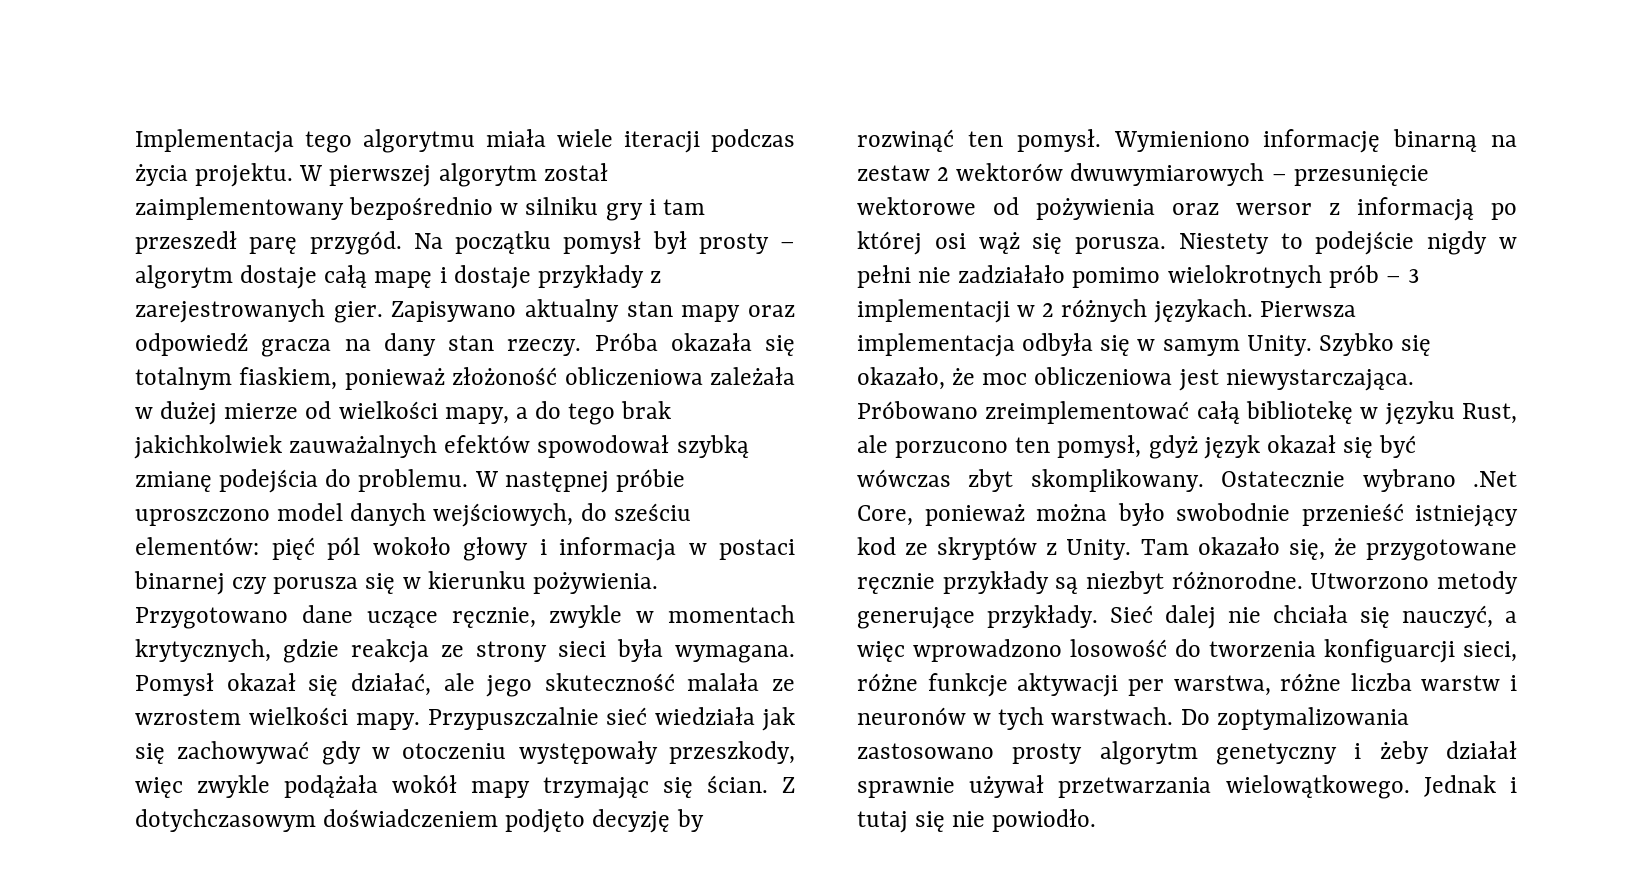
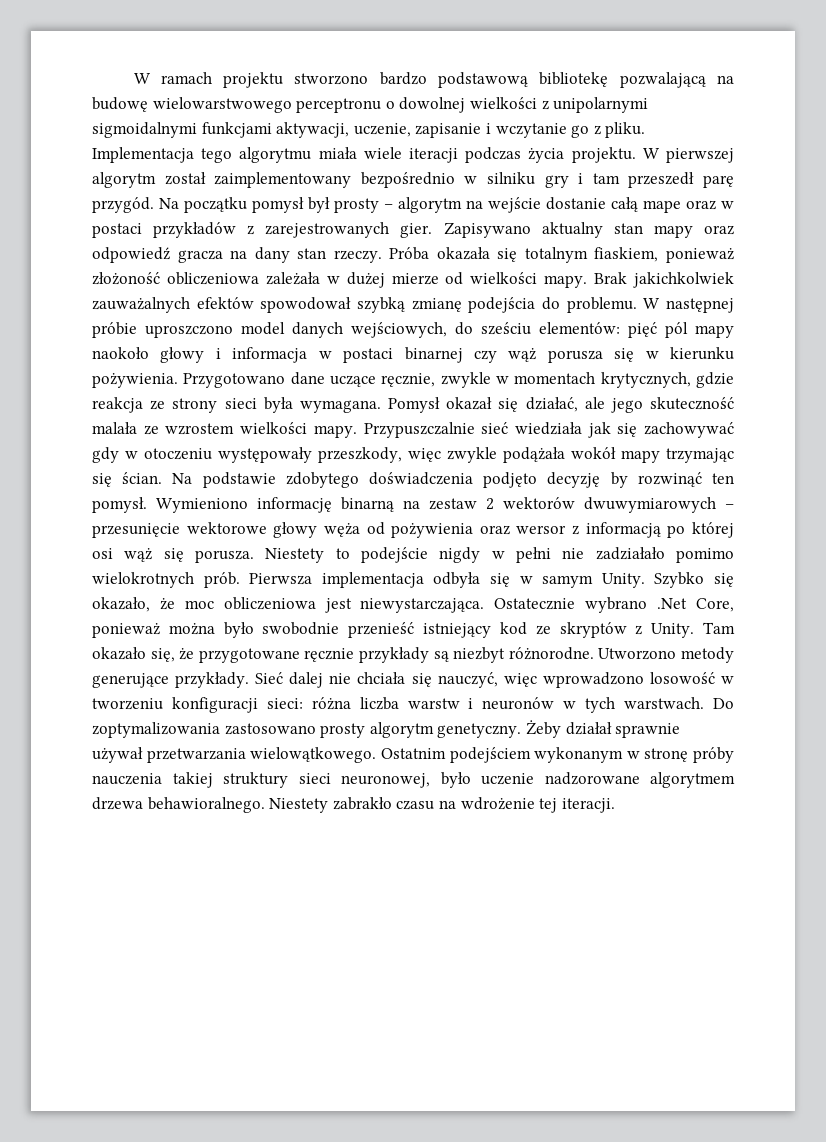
(135, 141) none -> [133,72,734,88] [92,97,649,113] [92,122,646,138] W ramach projektu stworzono bardzo podstawową bibliotekę pozwalającą na budowę wielowarstwowego perceptronu o dowolnej wielkości z unipolarnymi sigmoidalnymi funkcjami aktywacji, uczenie, zapisanie i wczytanie go z pliku.
[240,265,644,289] dostaje całą mapę i dostaje przykłady -> [466,197,734,213] [92,222,237,238] na wejście dostanie całą mape oraz w postaci przykładów
[444,401,672,425] mapy, a do tego brak -> [544,272,628,288] mapy. Brak
[372,537,451,555] wokoło -> [695,325,734,338] [92,347,149,359] mapy naokoło
(268, 585) none -> [508,348,537,362] wąż
[782,777,795,793] [135,809,499,832] Z dotychczasowym doświadczeniem -> [172,472,473,488] Na podstawie zdobytego doświadczenia
(976, 206) none -> [273,522,360,538] głowy węża
[1328,265,1420,288] [857,299,1253,323] prób – 3 implementacji w 2 różnych językach. -> [203,572,240,588] prób.
[857,401,1517,425] [857,435,1417,459] [857,469,1204,492] Próbowano zreimplementować całą bibliotekę w języku Rust, ale porzucono ten pomysł, gdyż język okazał się być wówczas zbyt skomplikowany. -> (485, 605) none
[1505,611,1517,623] a -> (498, 680) none
[1175,639,1517,663] [857,673,1342,697] do tworzenia konfiguarcji sieci, różne funkcje aktywacji per warstwa, różne -> [721,676,734,684] [92,697,351,713] w tworzeniu konfiguracji sieci: różna
[1216,741,1429,765] genetyczny i żeby -> [437,720,561,738] genetyczny. Żeby
[1423,775,1517,797] [857,809,1097,833] Jednak i tutaj się nie powiodło. -> [380,747,734,763] [92,772,735,788] [92,797,615,813] Ostatnim podejściem wykonanym w stronę próby nauczenia takiej struktury sieci neuronowej, było uczenie nadzorowane algorytmem drzewa behawioralnego. Niestety zabrakło czasu na wdrożenie tej iteracji.

